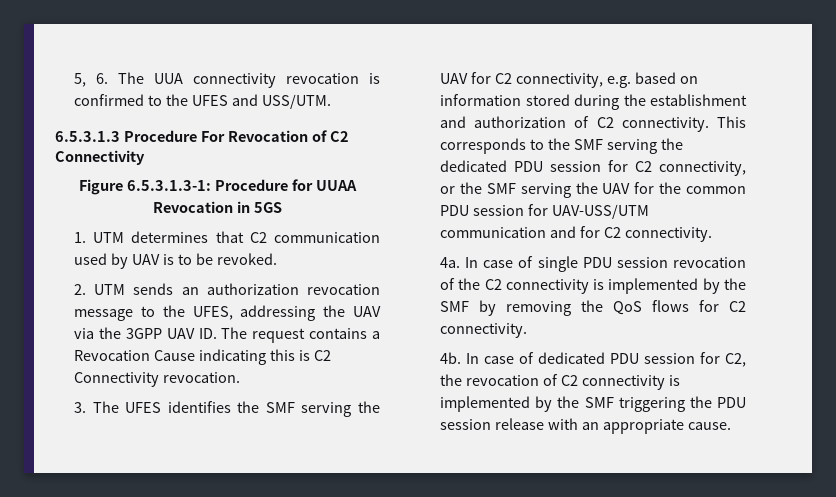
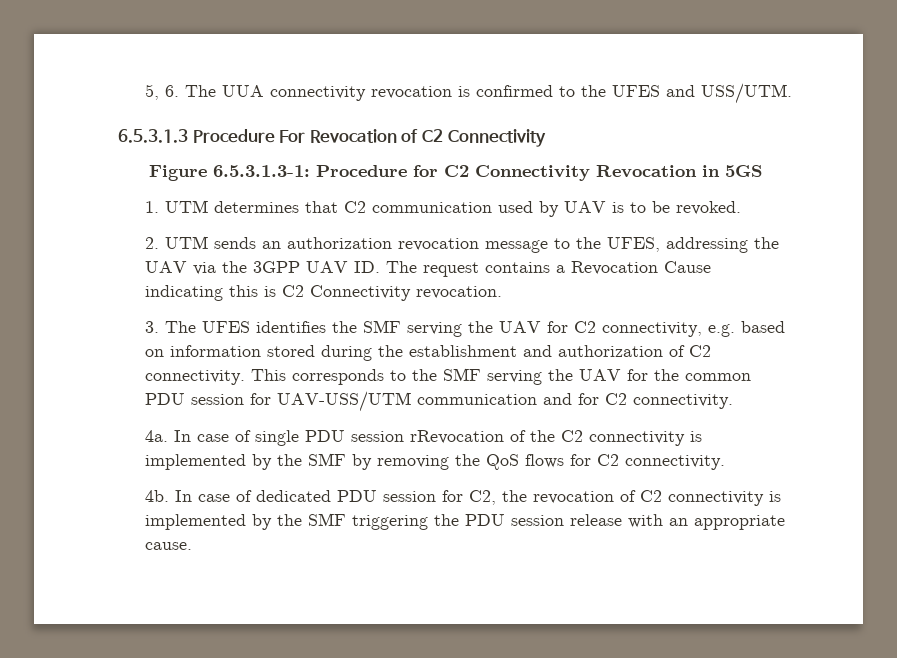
[315,180,357,191] UUAA -> [444,165,590,181] C2 Connectivity
[440,160,746,176] [440,182,598,198] dedicated PDU session for C2 connectivity, or the SMF serving the -> (574, 375) none
[673,257,746,268] revocation -> [410,430,505,444] rRevocation

